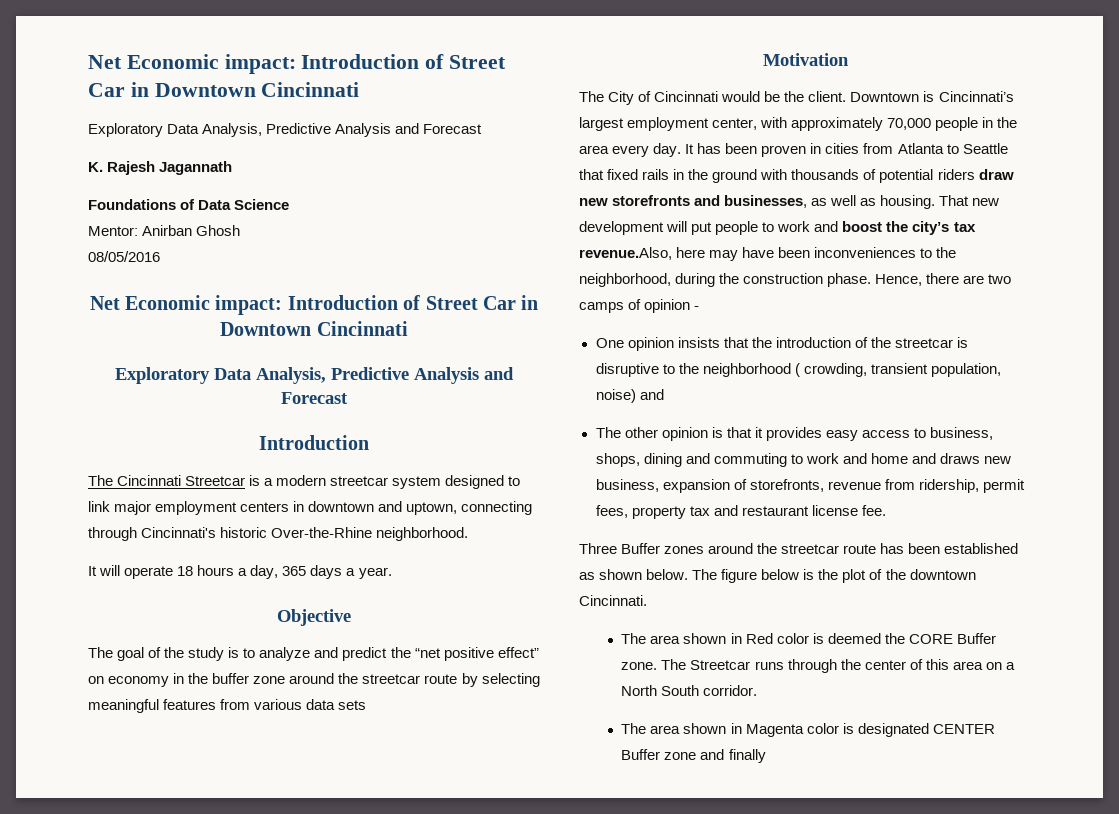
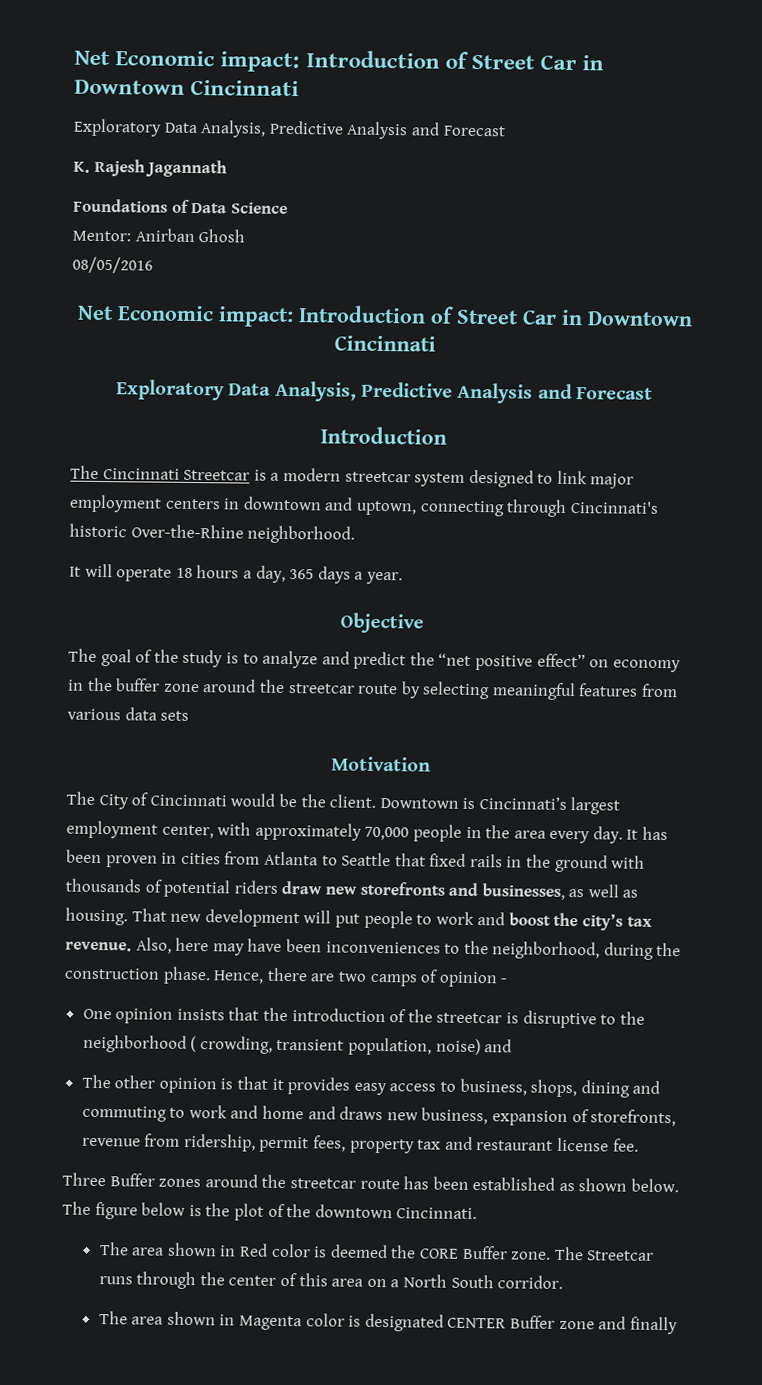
[579,247,672,260] revenue.Also, -> [65,937,172,954] revenue. Also,

